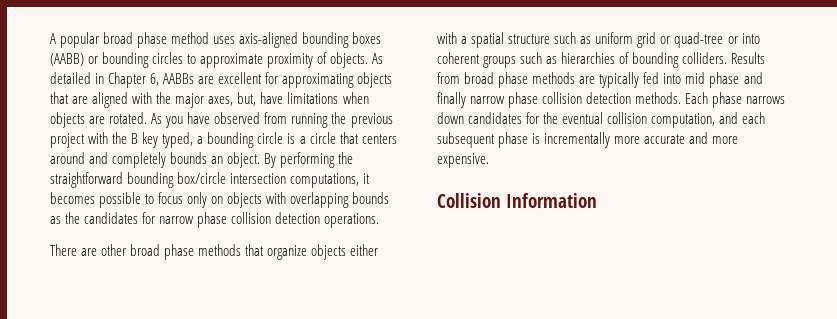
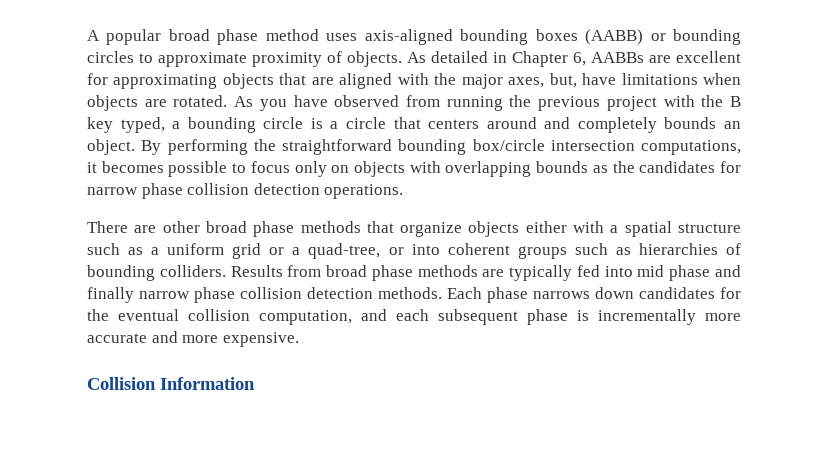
(592, 40) none -> [151,247,160,255] a
[674,32,724,48] quad-tree -> [292,243,381,259] a quad-tree,

